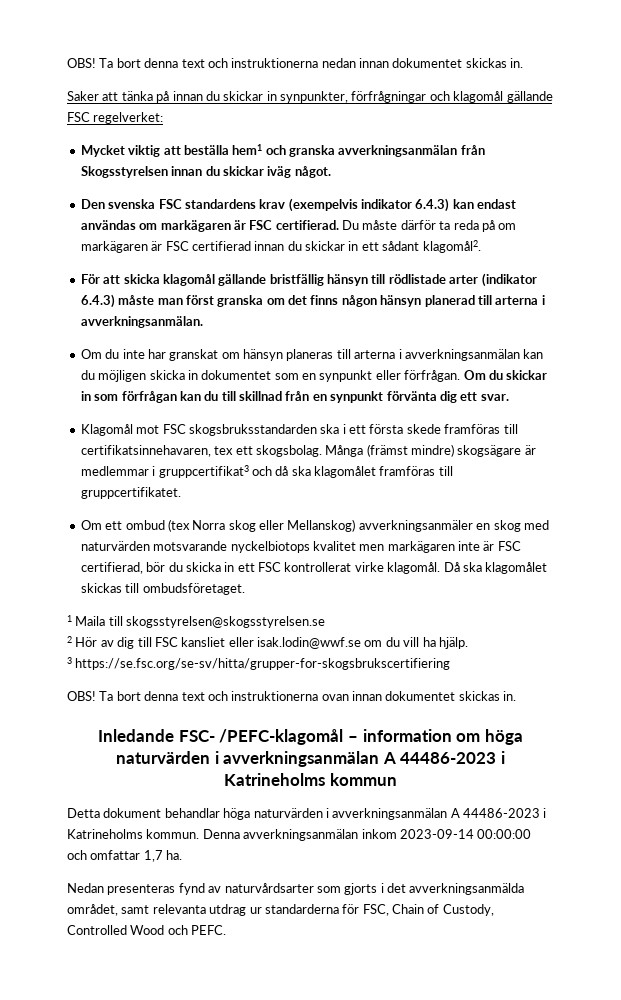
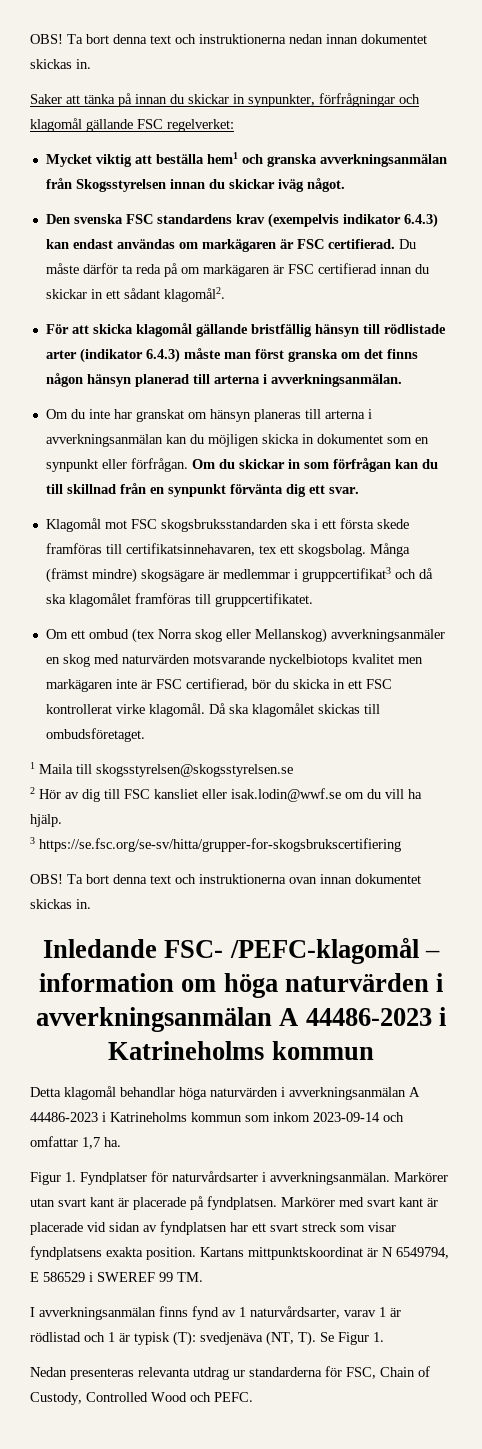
[103,808,162,818] dokument -> [64,1086,116,1100] klagomål
[146,829,359,841] kommun. Denna avverkningsanmälan -> [191,1112,270,1122] kommun som
[477,829,532,839] 00:00:00 -> (380, 1117) none
[67,883,525,895] [67,904,150,916] Nedan presenteras fynd av naturvårdsarter som gjorts i det avverkningsanmälda området, samt -> [30,1171,448,1185] [30,1196,438,1210] [30,1221,396,1235] [30,1246,449,1260] [30,1272,203,1282] [30,1306,401,1320] [30,1331,384,1346] [30,1367,134,1380] Figur 1. Fyndplatser för naturvårdsarter i avverkningsanmälan. Markörer utan svart kant är placerade på fyndplatsen. Markörer med svart kant är placerade vid sidan av fyndplatsen har ett svart streck som visar fyndplatsens exakta position. Kartans mittpunktskoordinat är N 6549794, E 586529 i SWEREF 99 TM. // I avverkningsanmälan finns fynd av 1 naturvårdsarter, varav 1 är rödlistad och 1 är typisk (T): svedjenäva (NT, T). Se Figur 1. // Nedan presenteras

